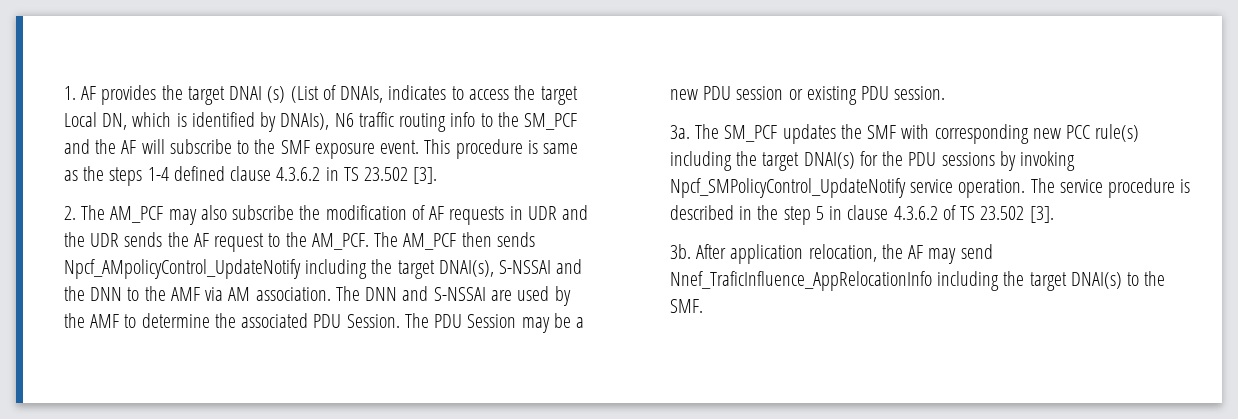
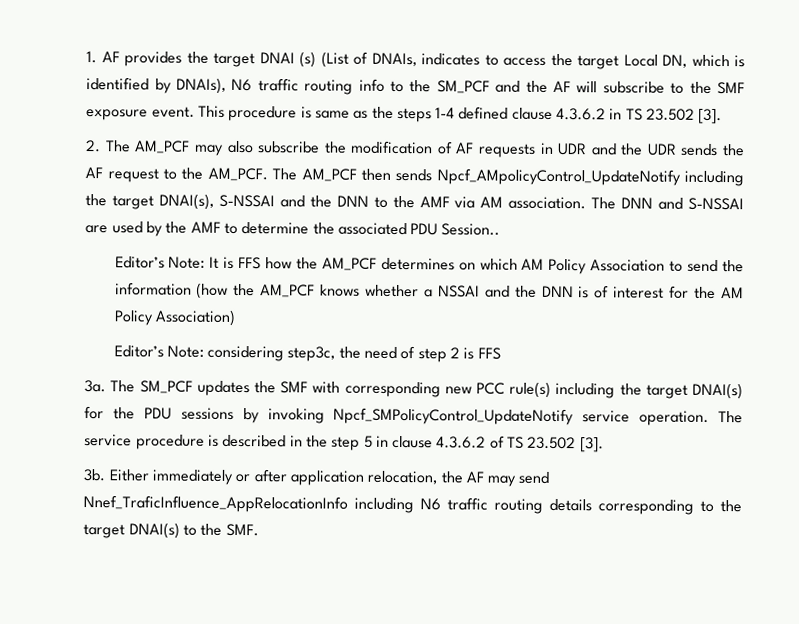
[346,313,585,333] [669,86,946,105] Session. The PDU Session may be a new PDU session or existing PDU session. -> [441,223,501,236] [114,256,745,275] [114,282,745,299] [113,309,236,326] [113,345,501,363] Session.. // Editor’s Note: It is FFS how the AM_PCF determines on which AM Policy Association to send the information (how the AM_PCF knows whether a NSSAI and the DNN is of interest for the AM Policy Association) // Editor’s Note: considering step3c, the need of step 2 is FFS
[696,244,727,259] After -> [108,469,288,485] Either immediately or after
(1000, 281) none -> [420,497,715,515] N6 traffic routing details corresponding to

